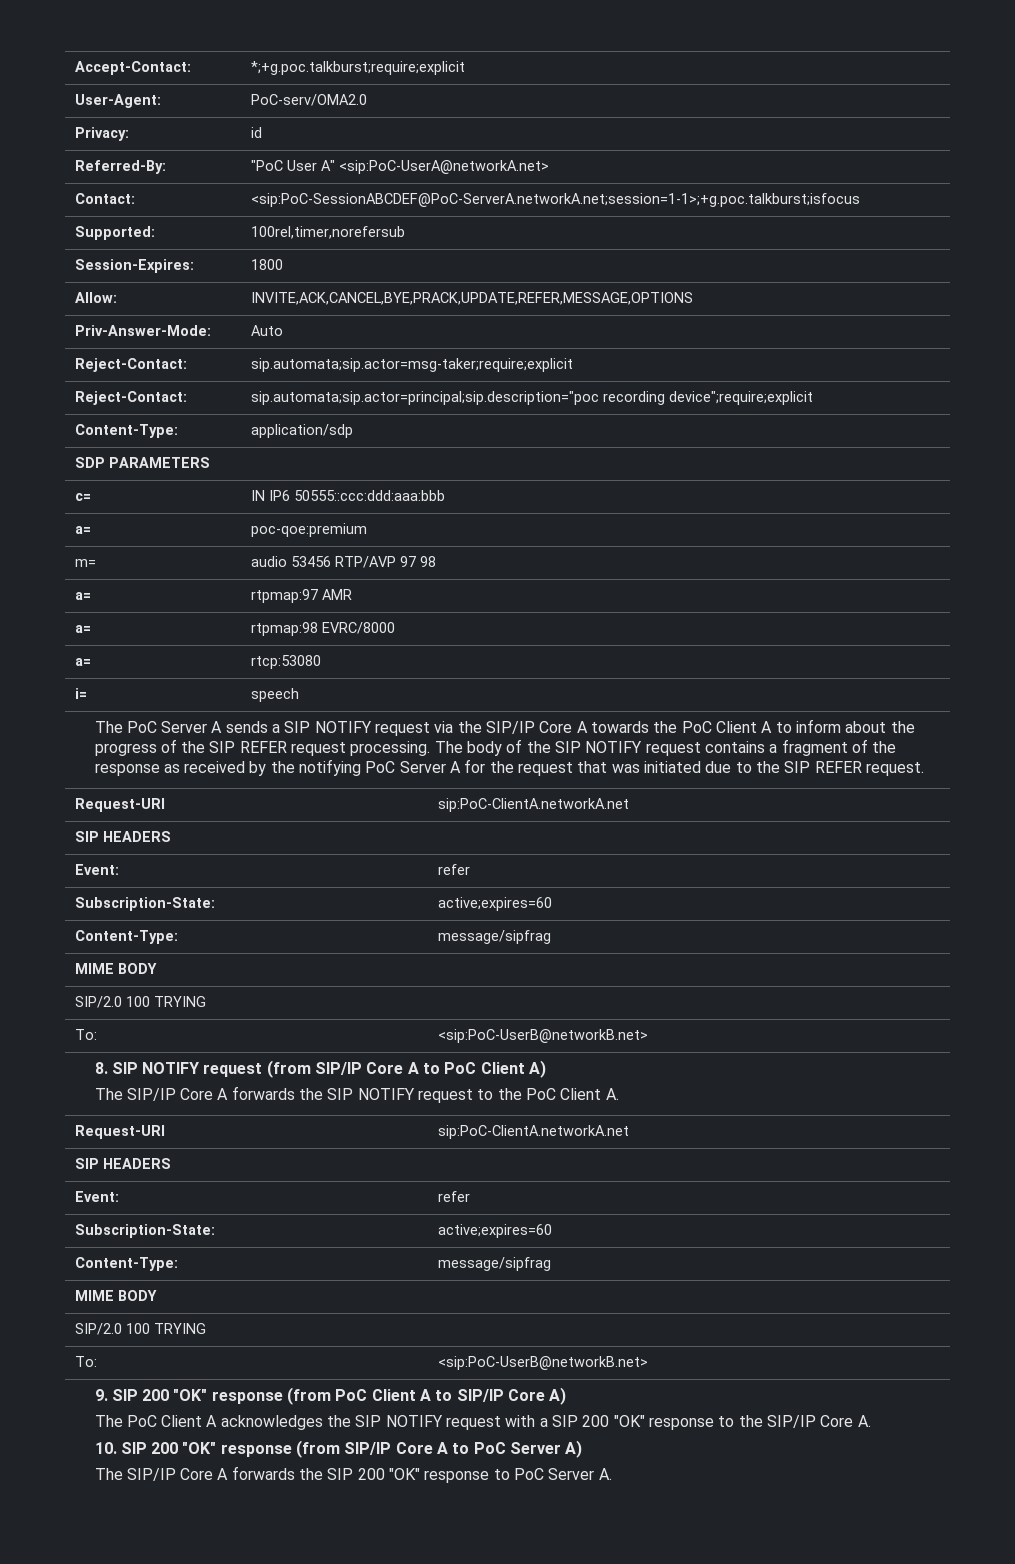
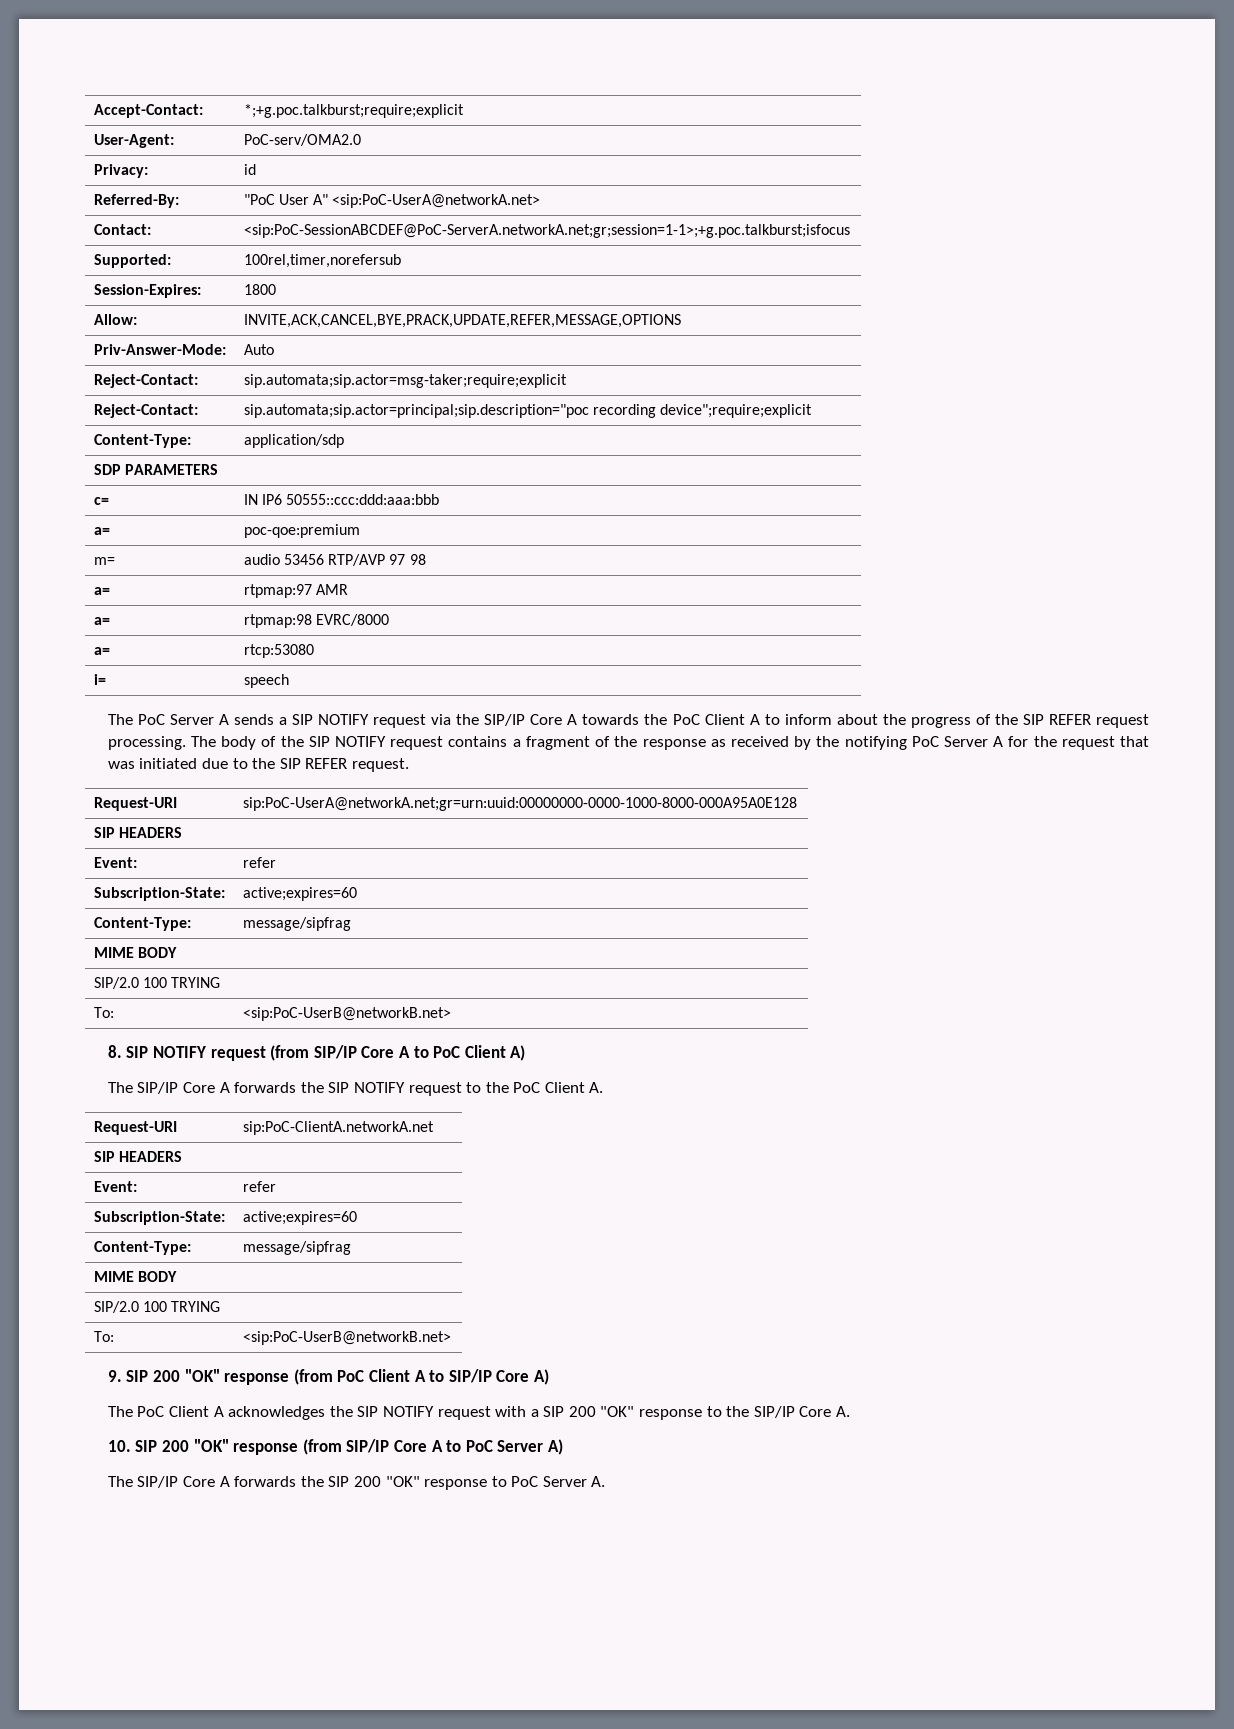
[251,193,861,207] <sip:PoC-SessionABCDEF@PoC-ServerA.networkA.net;session=1-1>;+g.poc.talkburst;isfocus -> [243,224,850,238] <sip:PoC-SessionABCDEF@PoC-ServerA.networkA.net;gr;session=1-1>;+g.poc.talkburst;isfocus
[438,798,630,812] sip:PoC-ClientA.networkA.net -> [242,797,797,811] sip:PoC-UserA@networkA.net;gr=urn:uuid:00000000-0000-1000-8000-000A95A0E128

